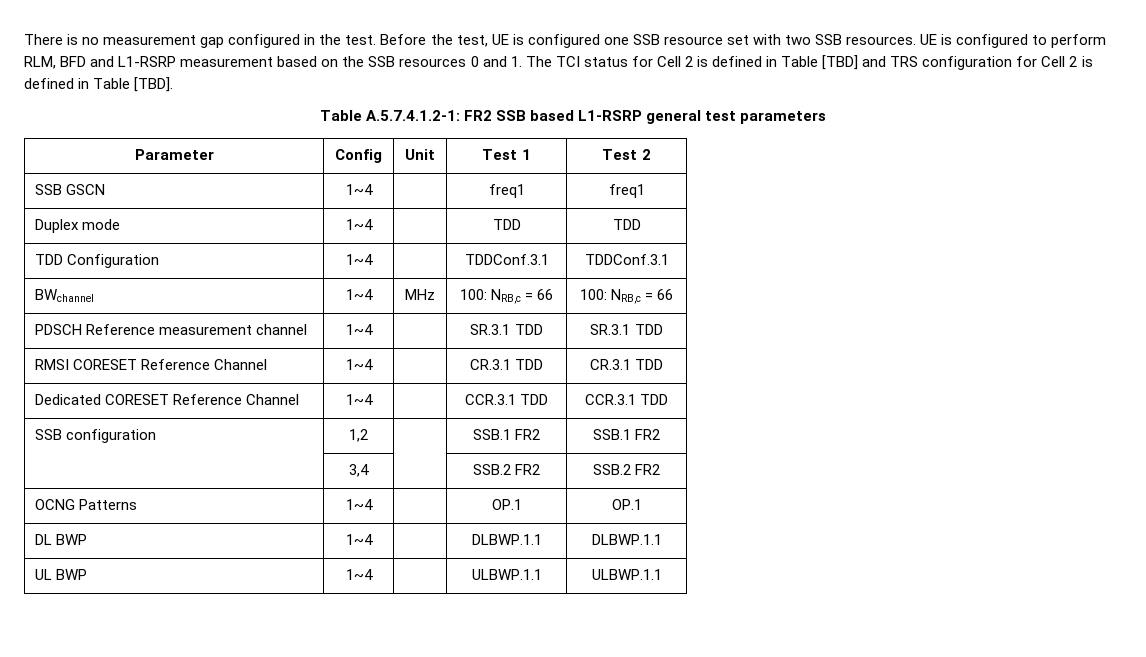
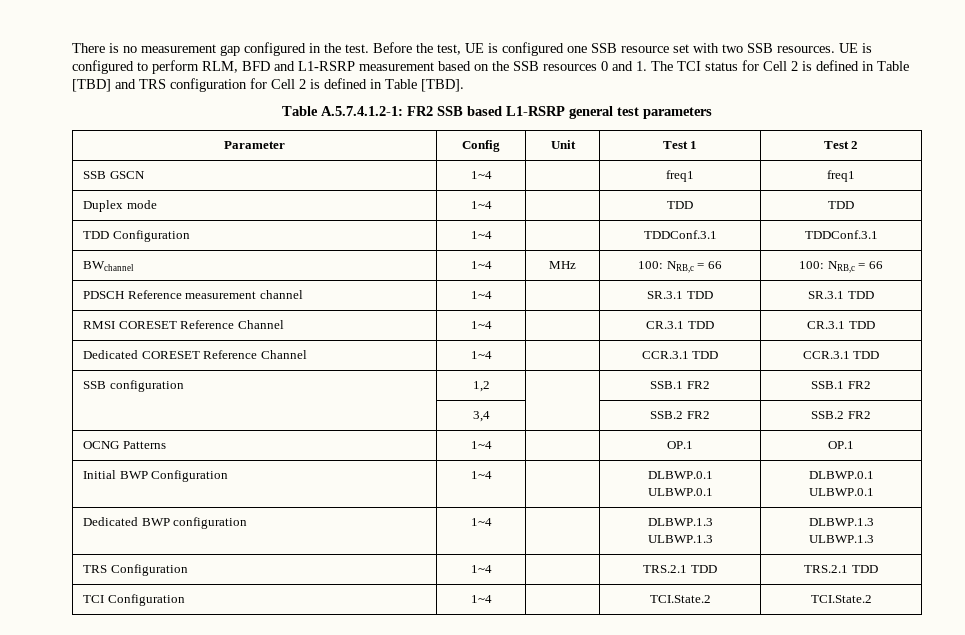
[35,534,88,545] [345,534,373,545] [471,534,542,545] [591,534,662,545] [35,569,88,580] [345,569,373,580] [471,569,542,580] [591,569,662,580] DL BWP | 1~4 | | DLBWP.1.1 | DLBWP.1.1 // UL BWP | 1~4 | | ULBWP.1.1 | ULBWP.1.1 -> [83,470,229,482] [470,471,492,479] [647,471,713,479] [647,488,713,496] [808,471,874,479] [808,488,874,496] [83,517,248,529] [470,518,492,526] [647,518,713,526] [647,535,713,543] [808,518,874,526] [808,535,874,543] [83,564,188,576] [470,565,492,573] [643,565,717,573] [804,565,878,573] [83,594,185,606] [470,595,492,603] [649,595,711,603] [810,595,872,603] Initial BWP Configuration | 1~4 | | DLBWP.0.1 // ULBWP.0.1 | DLBWP.0.1 // ULBWP.0.1 // Dedicated BWP configuration | 1~4 | | DLBWP.1.3 // ULBWP.1.3 | DLBWP.1.3 // ULBWP.1.3 // TRS Configuration | 1~4 | | TRS.2.1 TDD | TRS.2.1 TDD // TCI Configuration | 1~4 | | TCI.State.2 | TCI.State.2

